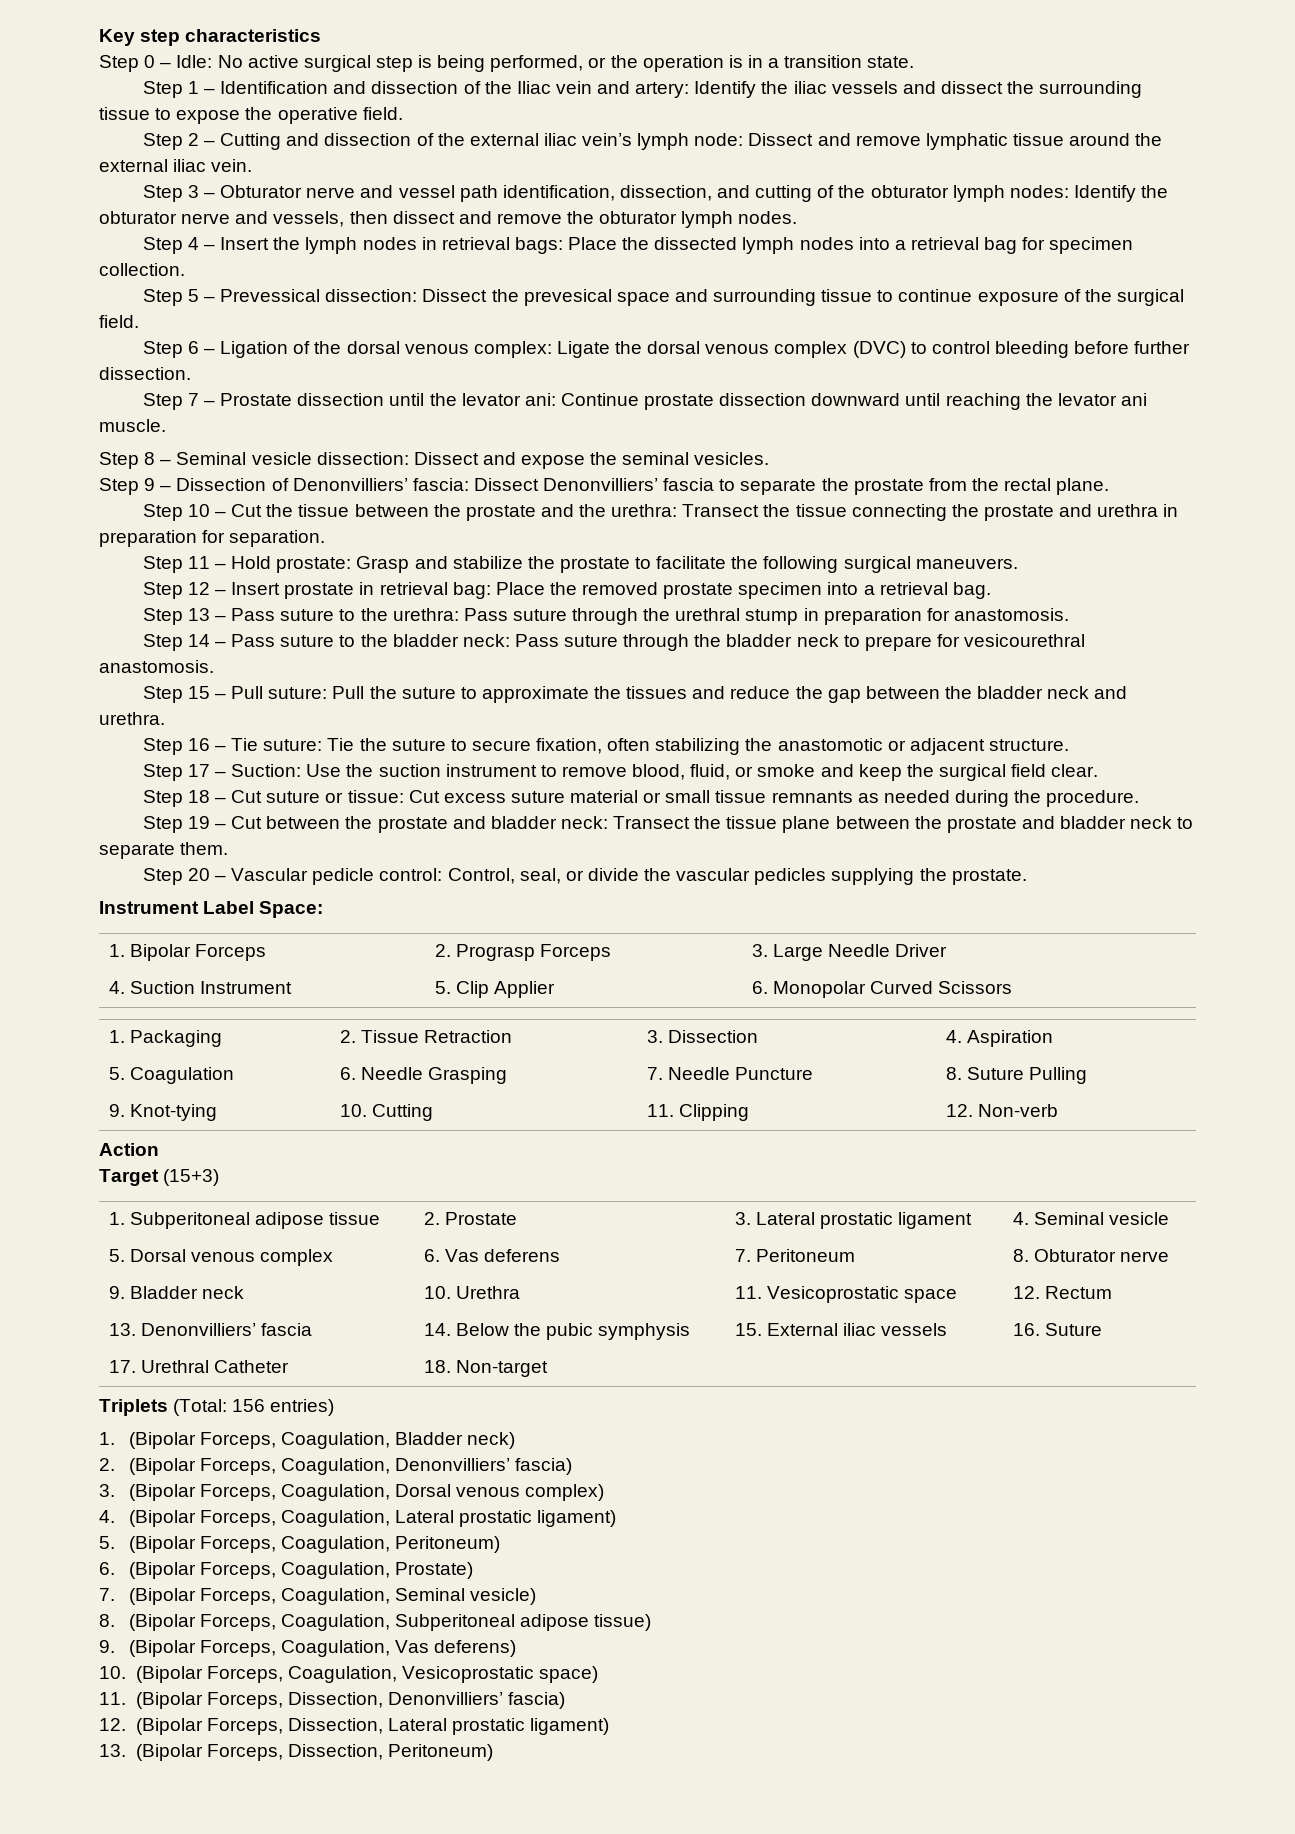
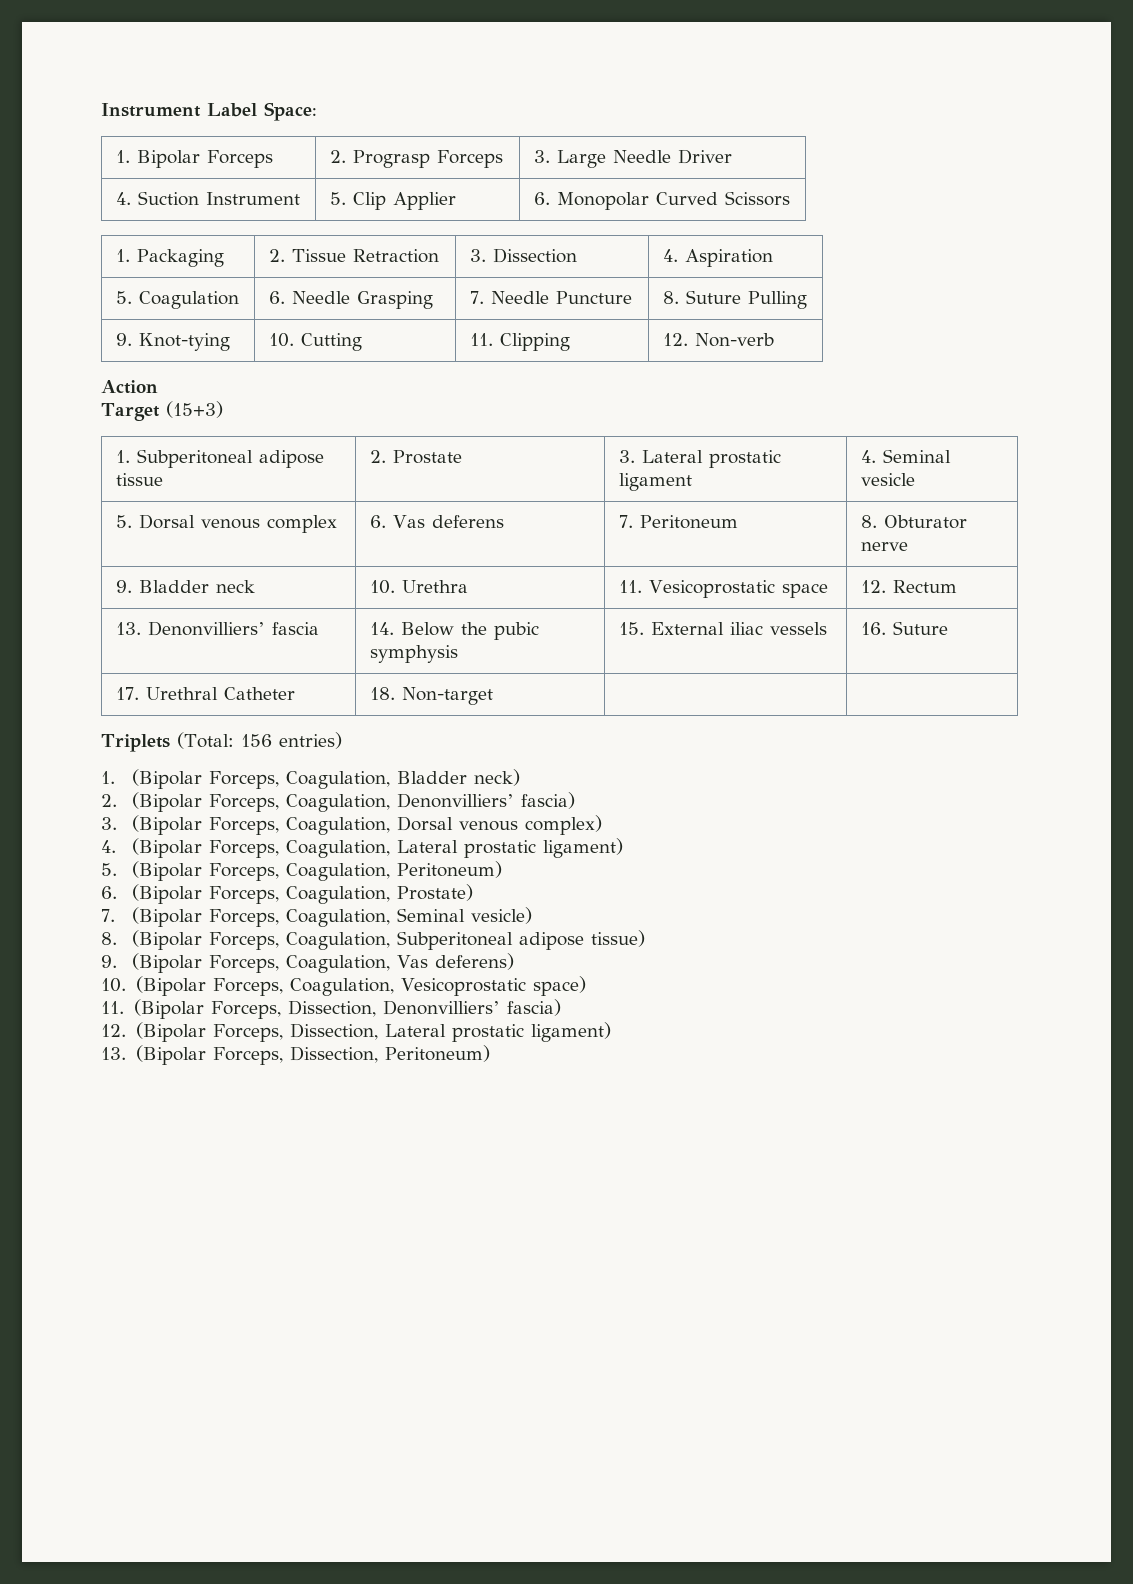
[99,29,322,46] [99,55,915,72] [142,81,1143,98] [99,107,403,124] [142,133,1163,150] [99,159,253,172] [142,185,1169,202] [99,211,798,228] [142,237,1134,254] [99,263,185,276] [142,289,1184,306] [99,315,139,328] [142,341,1191,358] [99,367,191,380] [142,393,1147,410] [99,419,166,432] [99,452,770,469] [99,478,1110,495] [142,504,1179,521] [99,530,326,547] [142,556,1018,573] [142,582,991,599] [142,608,1069,625] [142,634,1086,651] [99,660,214,673] [142,686,1128,703] [99,712,165,725] [142,738,1069,755] [142,764,1099,781] [142,790,1140,807] [142,816,1194,833] [99,842,229,859] [142,868,1027,885] Key step characteristics // Step 0 – Idle: No active surgical step is being performed, or the operation is in a transition state. // Step 1 – Identification and dissection of the Iliac vein and artery: Identify the iliac vessels and dissect the surrounding tissue to expose the operative field. // Step 2 – Cutting and dissection of the external iliac vein’s lymph node: Dissect and remove lymphatic tissue around the external iliac vein. // Step 3 – Obturator nerve and vessel path identification, dissection, and cutting of the obturator lymph nodes: Identify the obturator nerve and vessels, then dissect and remove the obturator lymph nodes. // Step 4 – Insert the lymph nodes in retrieval bags: Place the dissected lymph nodes into a retrieval bag for specimen collection. // Step 5 – Prevessical dissection: Dissect the prevesical space and surrounding tissue to continue exposure of the surgical field. // Step 6 – Ligation of the dorsal venous complex: Ligate the dorsal venous complex (DVC) to control bleeding before further dissection. // Step 7 – Prostate dissection until the levator ani: Continue prostate dissection downward until reaching the levator ani muscle. // Step 8 – Seminal vesicle dissection: Dissect and expose the seminal vesicles. // Step 9 – Dissection of Denonvilliers’ fascia: Dissect Denonvilliers’ fascia to separate the prostate from the rectal plane. // Step 10 – Cut the tissue between the prostate and the urethra: Transect the tissue connecting the prostate and urethra in preparation for separation. // Step 11 – Hold prostate: Grasp and stabilize the prostate to facilitate the following surgical maneuvers. // Step 12 – Insert prostate in retrieval bag: Place the removed prostate specimen into a retrieval bag. // Step 13 – Pass suture to the urethra: Pass suture through the urethral stump in preparation for anastomosis. // Step 14 – Pass suture to the bladder neck: Pass suture through the bladder neck to prepare for vesicourethral anastomosis. // Step 15 – Pull suture: Pull the suture to approximate the tissues and reduce the gap between the bladder neck and urethra. // Step 16 – Tie suture: Tie the suture to secure fixation, often stabilizing the anastomotic or adjacent structure. // Step 17 – Suction: Use the suction instrument to remove blood, fluid, or smoke and keep the surgical field clear. // Step 18 – Cut suture or tissue: Cut excess suture material or small tissue remnants as needed during the procedure. // Step 19 – Cut between the prostate and bladder neck: Transect the tissue plane between the prostate and bladder neck to separate them. // Step 20 – Vascular pedicle control: Control, seal, or divide the vascular pedicles supplying the prostate. // -> (101, 110) none

